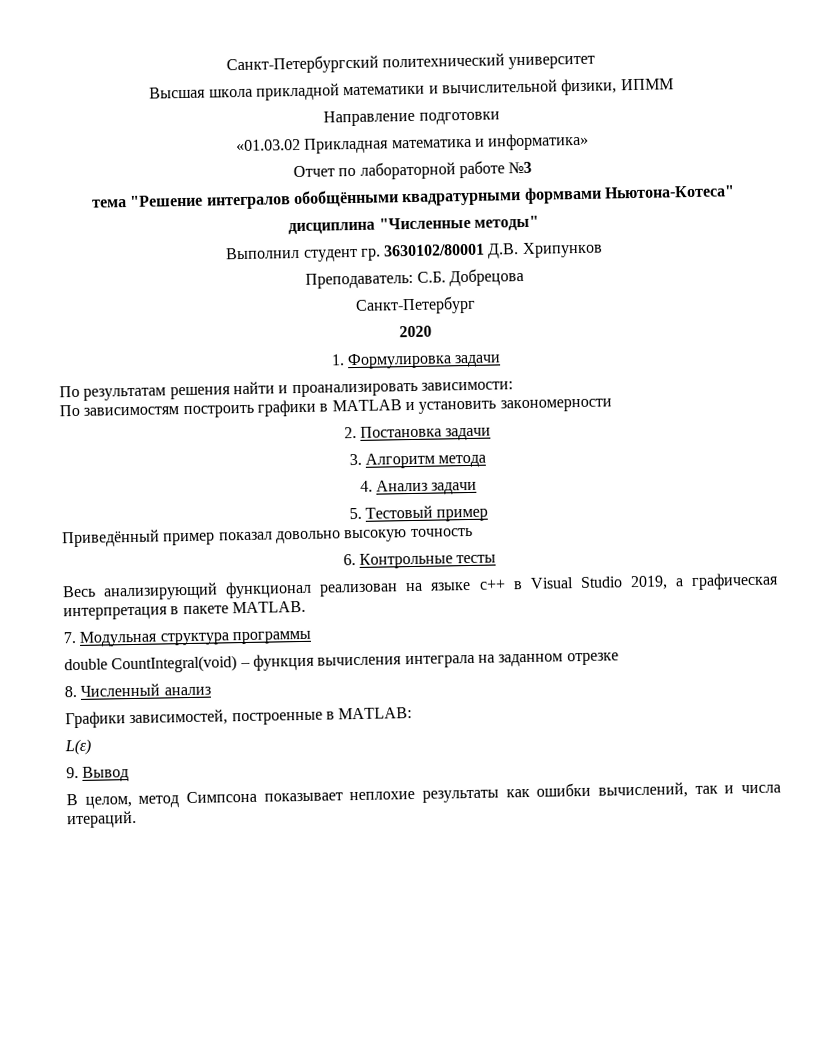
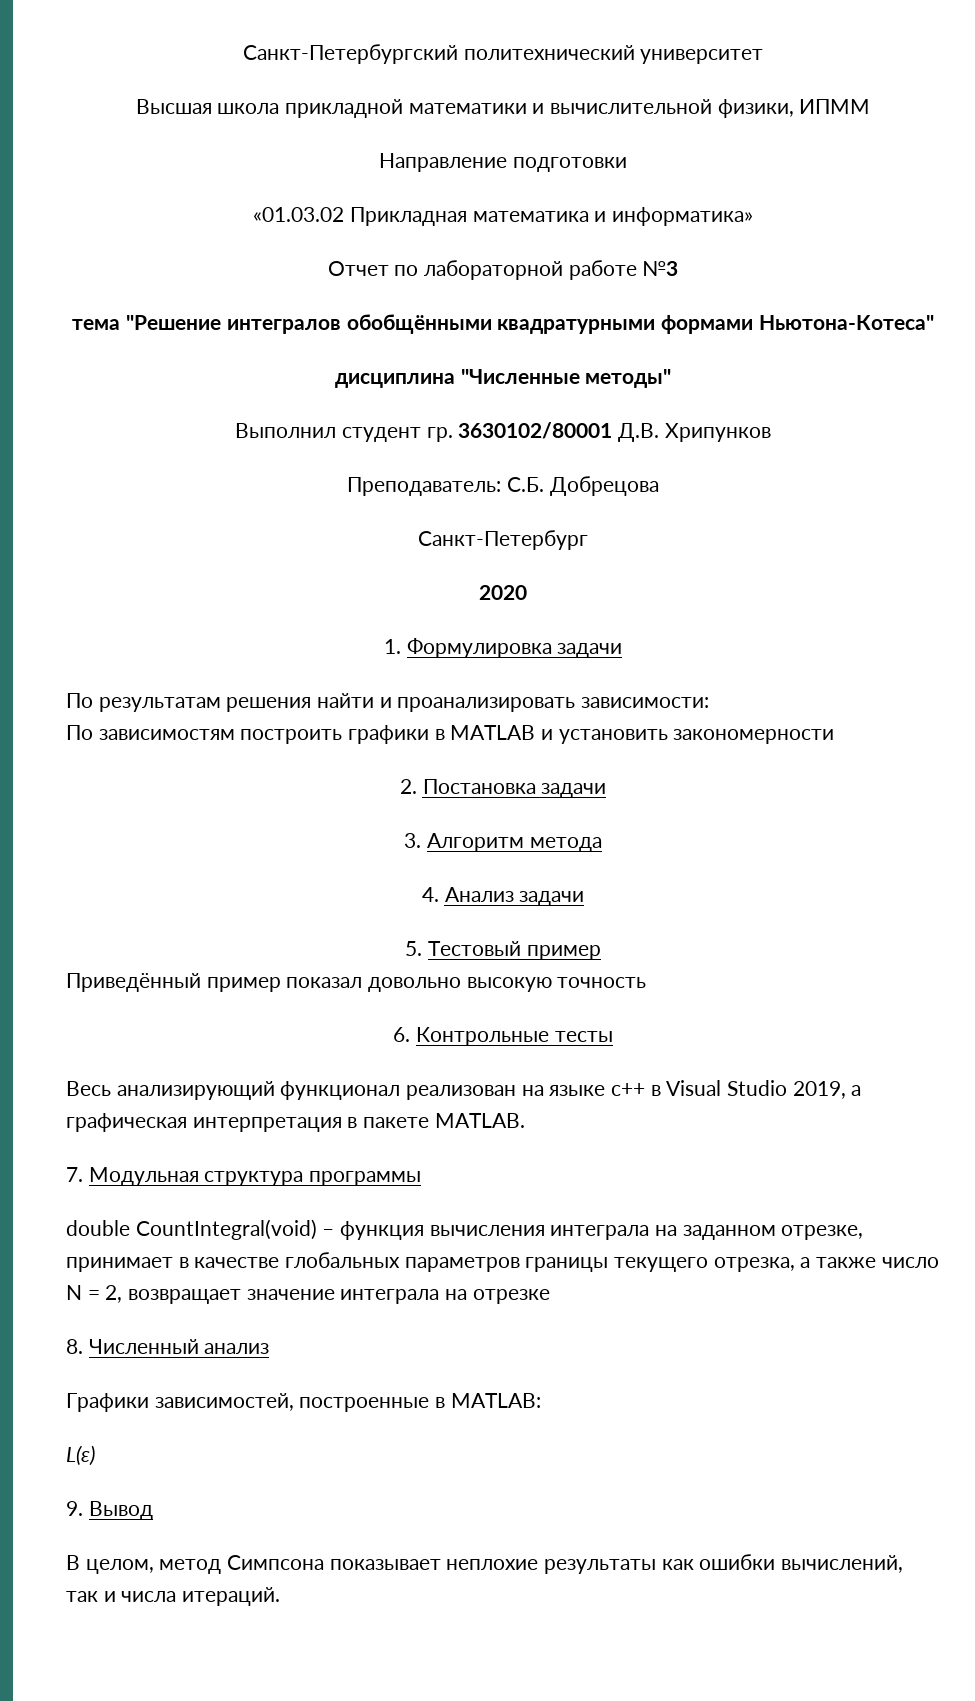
[523,186,602,204] формвами -> [660,315,753,334] формами
(564, 660) none -> [781,1225,864,1240] [66,1252,939,1272] [66,1285,468,1304] отрезке, принимает в качестве глобальных параметров границы текущего отрезка, а также число N = 2, возвращает значение интеграла на

